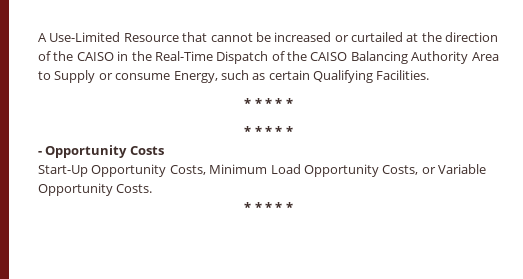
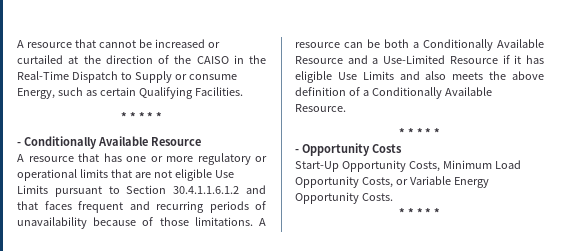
[38,32,179,42] A Use-Limited Resource -> [17,40,72,48] A resource
[271,51,499,64] of the CAISO Balancing Authority Area -> (118, 77) none
(293, 103) none -> [17,136,201,149] [17,153,267,165] [17,169,234,181] [17,185,266,197] [17,201,266,213] [17,217,266,229] [295,39,544,51] [295,55,544,64] [295,71,544,83] [295,87,492,99] [295,104,346,112] // - Conditionally Available Resource // A resource that has one or more regulatory or operational limits that are not eligible Use Limits pursuant to Section 30.4.1.1.6.1.2 and that faces frequent and recurring periods of unavailability because of those limitations. A resource can be both a Conditionally Available Resource and a Use-Limited Resource if it has eligible Use Limits and also meets the above definition of a Conditionally Available Resource.
(486, 169) none -> [453,177,489,188] Energy

